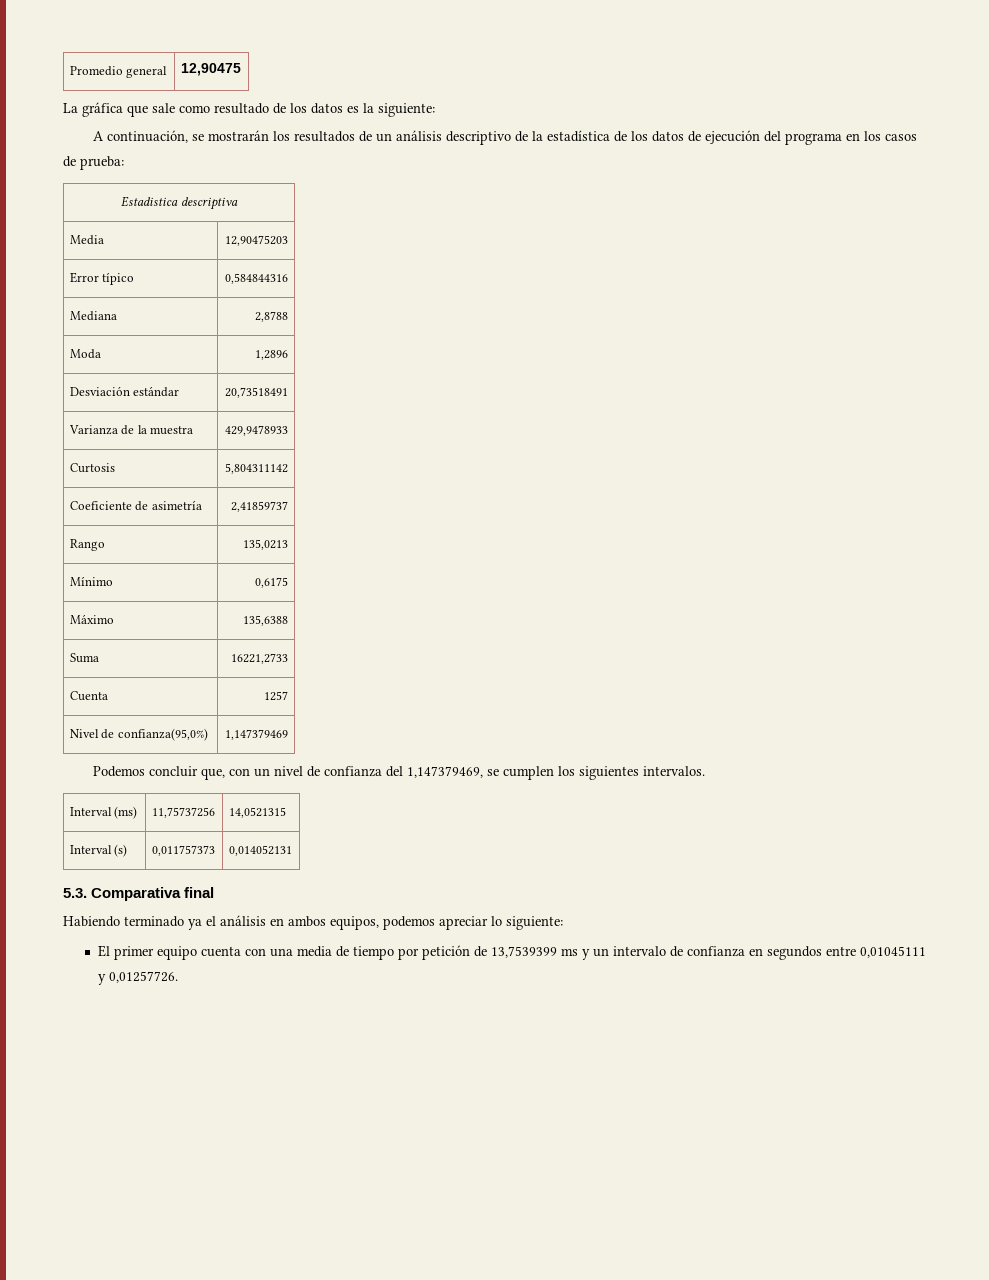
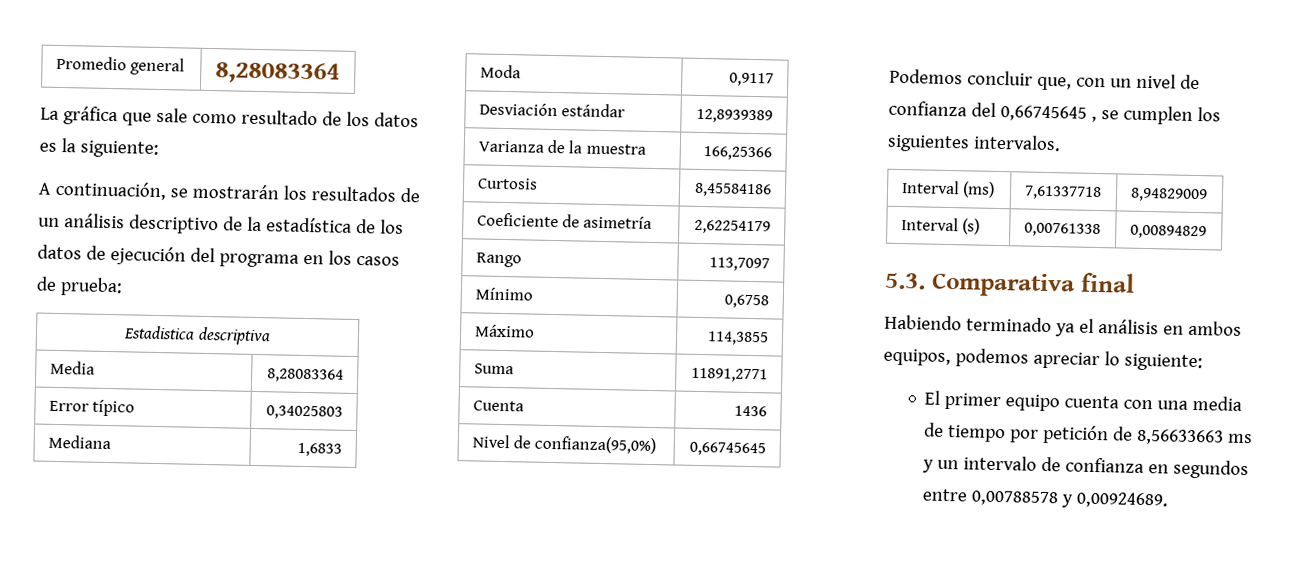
[180,63,241,76] 12,90475 -> [214,61,340,85] 8,28083364
[225,235,289,246] 12,90475203 -> [267,368,345,383] 8,28083364
[225,273,289,284] 0,584844316 -> [266,405,344,420] 0,34025803
[255,311,289,322] 2,8788 -> [297,442,343,457] 1,6833
[255,350,289,360] 1,2896 -> [729,72,775,87] 0,9117
[225,387,289,398] 20,73518491 -> [696,108,774,124] 12,8939389
[225,425,289,436] 429,9478933 -> [703,146,773,161] 166,25366
[225,463,289,474] 5,804311142 -> [694,182,773,198] 8,45584186
[231,501,289,512] 2,41859737 -> [694,219,772,235] 2,62254179
[243,539,289,550] 135,0213 -> [709,257,771,272] 113,7097
[255,577,289,588] 0,6175 -> [724,294,770,309] 0,6758
[243,615,289,626] 135,6388 -> [707,331,770,346] 114,3855
[231,653,289,664] 16221,2733 -> [691,367,769,383] 11891,2771
[264,691,289,701] 1257 -> [734,405,768,417] 1436
[225,729,289,740] 1,147379469 -> [689,441,767,457] 0,66745645
[407,766,484,778] 1,147379469, -> [999,105,1097,122] 0,66745645 ,
[151,807,215,818] [228,807,286,818] 11,75737256 | 14,0521315 -> [1023,185,1102,201] [1129,187,1208,203] 7,61337718 | 8,94829009
[151,845,215,856] [228,845,292,856] 0,011757373 | 0,014052131 -> [1023,222,1101,238] [1129,224,1207,240] 0,00761338 | 0,00894829
[490,946,557,958] 13,7539399 -> [1136,428,1225,446] 8,56633663
[859,946,926,958] [97,971,178,985] 0,01045111 y 0,01257726. -> [971,490,1169,509] 0,00788578 y 0,00924689.

